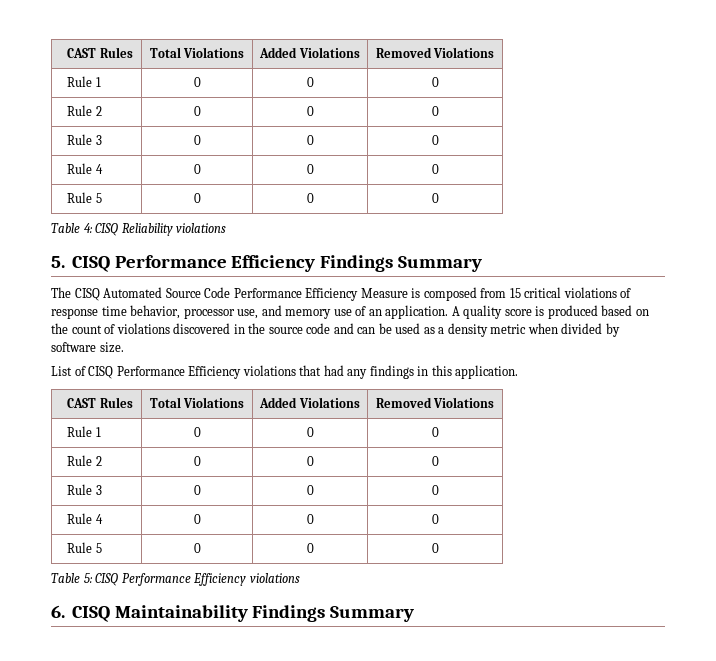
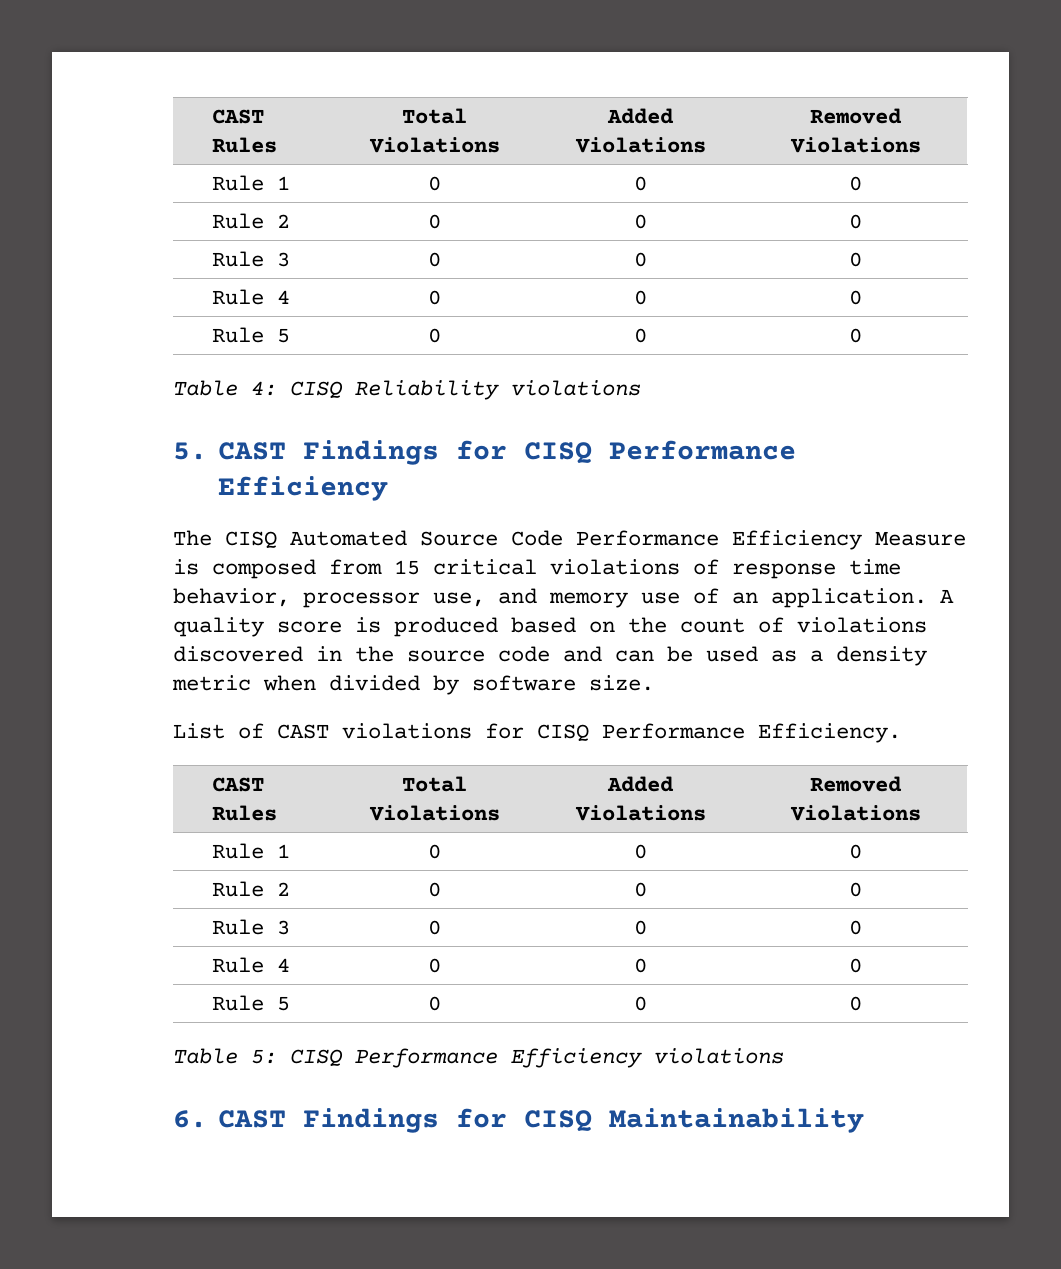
[71,255,483,272] CISQ Performance Efficiency Findings Summary -> [218,440,797,465] [218,476,389,501] CAST Findings for CISQ Performance Efficiency
[88,365,519,379] CISQ Performance Efficiency violations that had any findings in this application. -> [277,723,901,743] CAST violations for CISQ Performance Efficiency.
[71,605,415,622] CISQ Maintainability Findings Summary -> [218,1108,865,1133] CAST Findings for CISQ Maintainability

